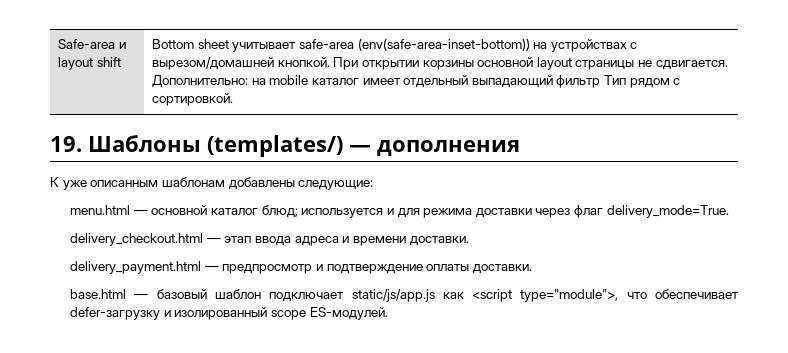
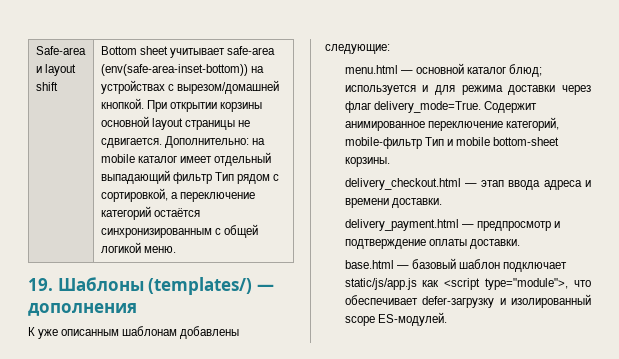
[151,93,233,106] сортировкой. -> [100,188,256,202] [100,206,200,220] [100,224,259,238] [100,242,176,253] сортировкой, а переключение категорий остаётся синхронизированным с общей логикой меню.
(729, 211) none -> [483,101,537,113] [344,117,559,131] [344,137,560,149] [344,157,390,167] Содержит анимированное переключение категорий, mobile-фильтр Тип и mobile bottom-sheet корзины.

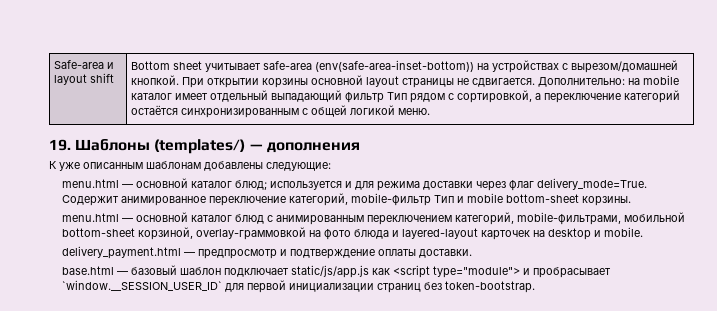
[344,178,591,190] [344,198,442,208] delivery_checkout.html — этап ввода адреса и времени доставки. -> [61,212,685,225] [61,227,643,240] menu.html — основной каталог блюд с анимированным переключением категорий, mobile-фильтрами, мобильной bottom-sheet корзиной, overlay-граммовкой на фото блюда и layered-layout карточек на desktop и mobile.
[485,278,591,290] [344,294,591,308] [344,312,447,326] type="module">, что обеспечивает defer-загрузку и изолированный scope ES-модулей. -> [432,266,611,278] [61,280,535,293] type="module"> и пробрасывает `window.__SESSION_USER_ID` для первой инициализации страниц без token-bootstrap.

